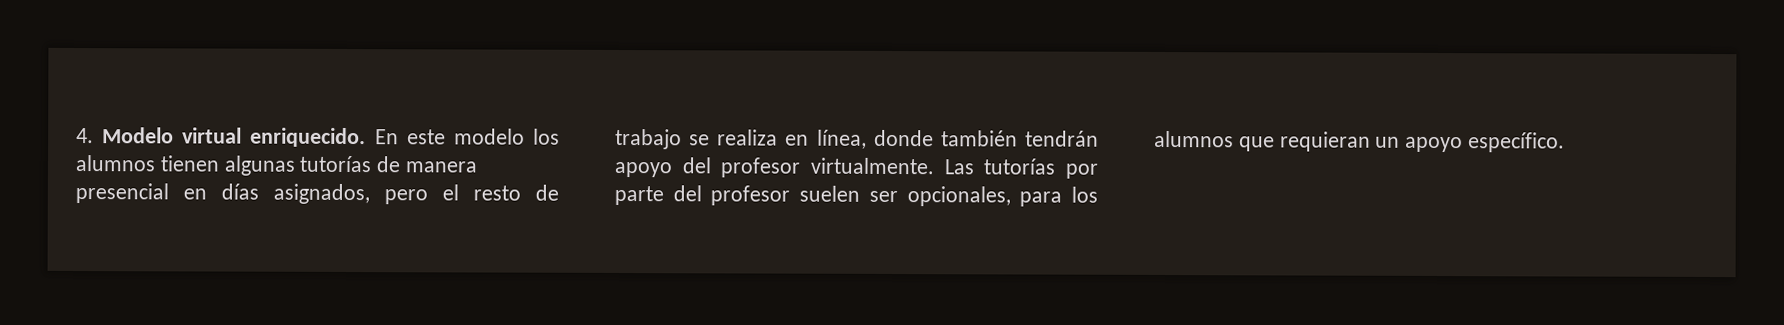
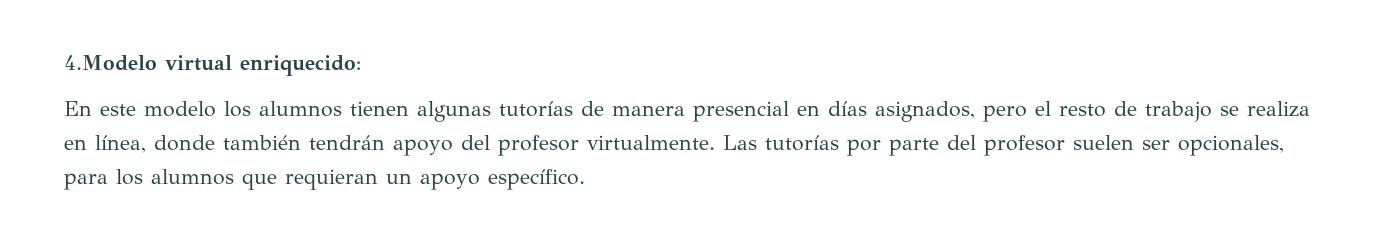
[76,127,367,148] 4. Modelo virtual enriquecido. -> [64,55,361,76] 4.Modelo virtual enriquecido: //

